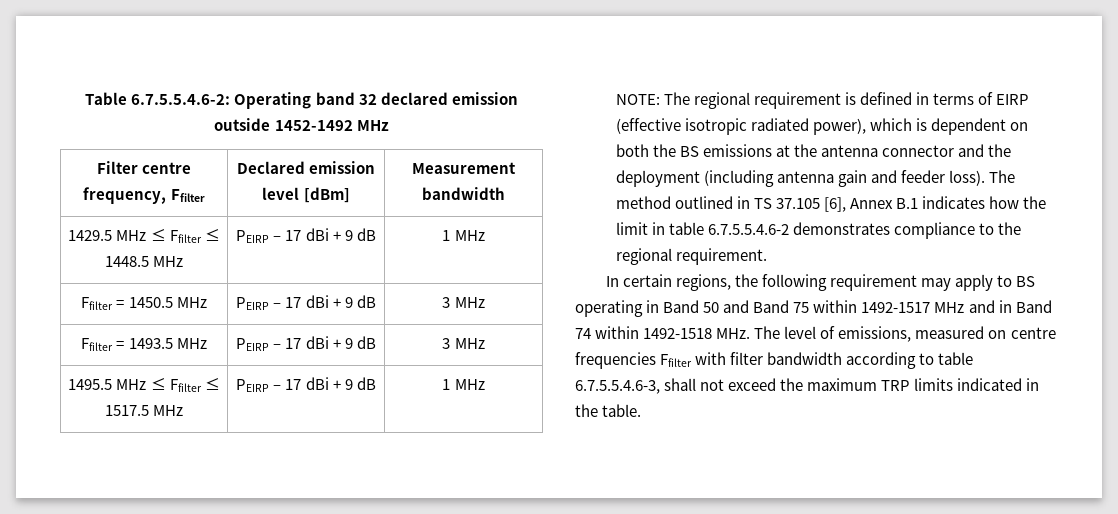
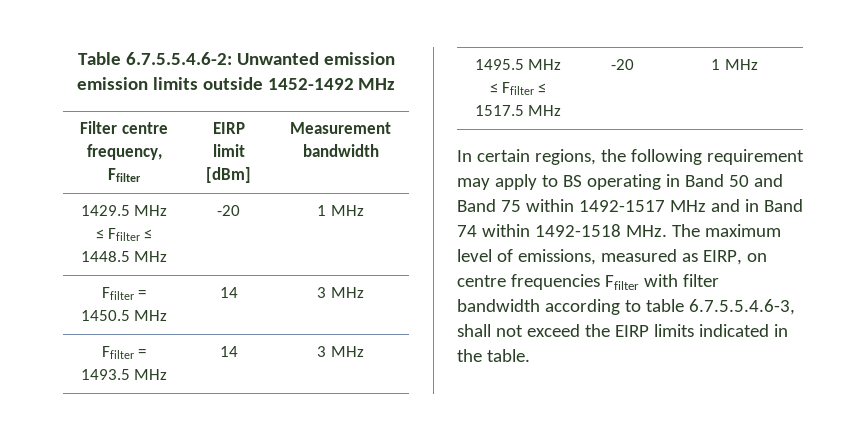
[234,92,518,109] Operating band 32 declared emission -> [236,52,395,65] [76,77,198,90] Unwanted emission emission limits
[236,161,376,174] [262,187,300,200] Declared emission level -> [212,122,245,134] [212,144,245,157] EIRP limit
[236,228,376,243] PEIRP – 17 dBi + 9 dB -> [216,205,240,216] -20
[236,295,376,310] PEIRP – 17 dBi + 9 dB -> [219,287,238,298] 14
[236,336,376,351] PEIRP – 17 dBi + 9 dB -> [219,346,238,357] 14
[236,377,376,392] [442,379,485,390] [615,92,1030,109] [615,118,1028,135] [615,144,1012,157] [615,170,1015,187] [615,196,1047,212] [615,222,1021,239] [615,248,767,265] PEIRP – 17 dBi + 9 dB | 1 MHz // NOTE: The regional requirement is defined in terms of EIRP (effective isotropic radiated power), which is dependent on both the BS emissions at the antenna connector and the deployment (including antenna gain and feeder loss). The method outlined in TS 37.105 [6], Annex B.1 indicates how the limit in table 6.7.5.5.4.6-2 demonstrates compliance to the regional requirement. -> [611,59,634,70] [711,59,758,70] -20 | 1 MHz
(781, 332) none -> [704,224,781,237] maximum
(985, 332) none -> [681,250,742,265] as EIRP,
[807,378,911,391] maximum TRP -> [614,325,649,337] EIRP

